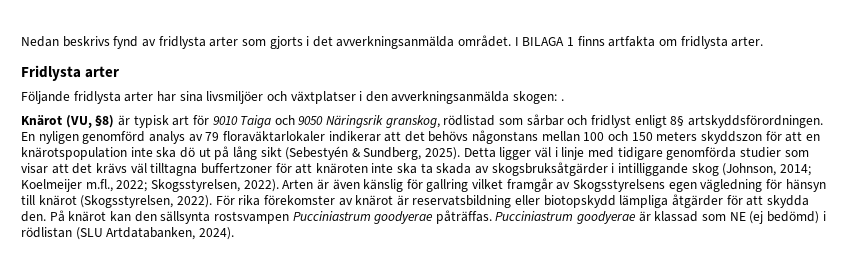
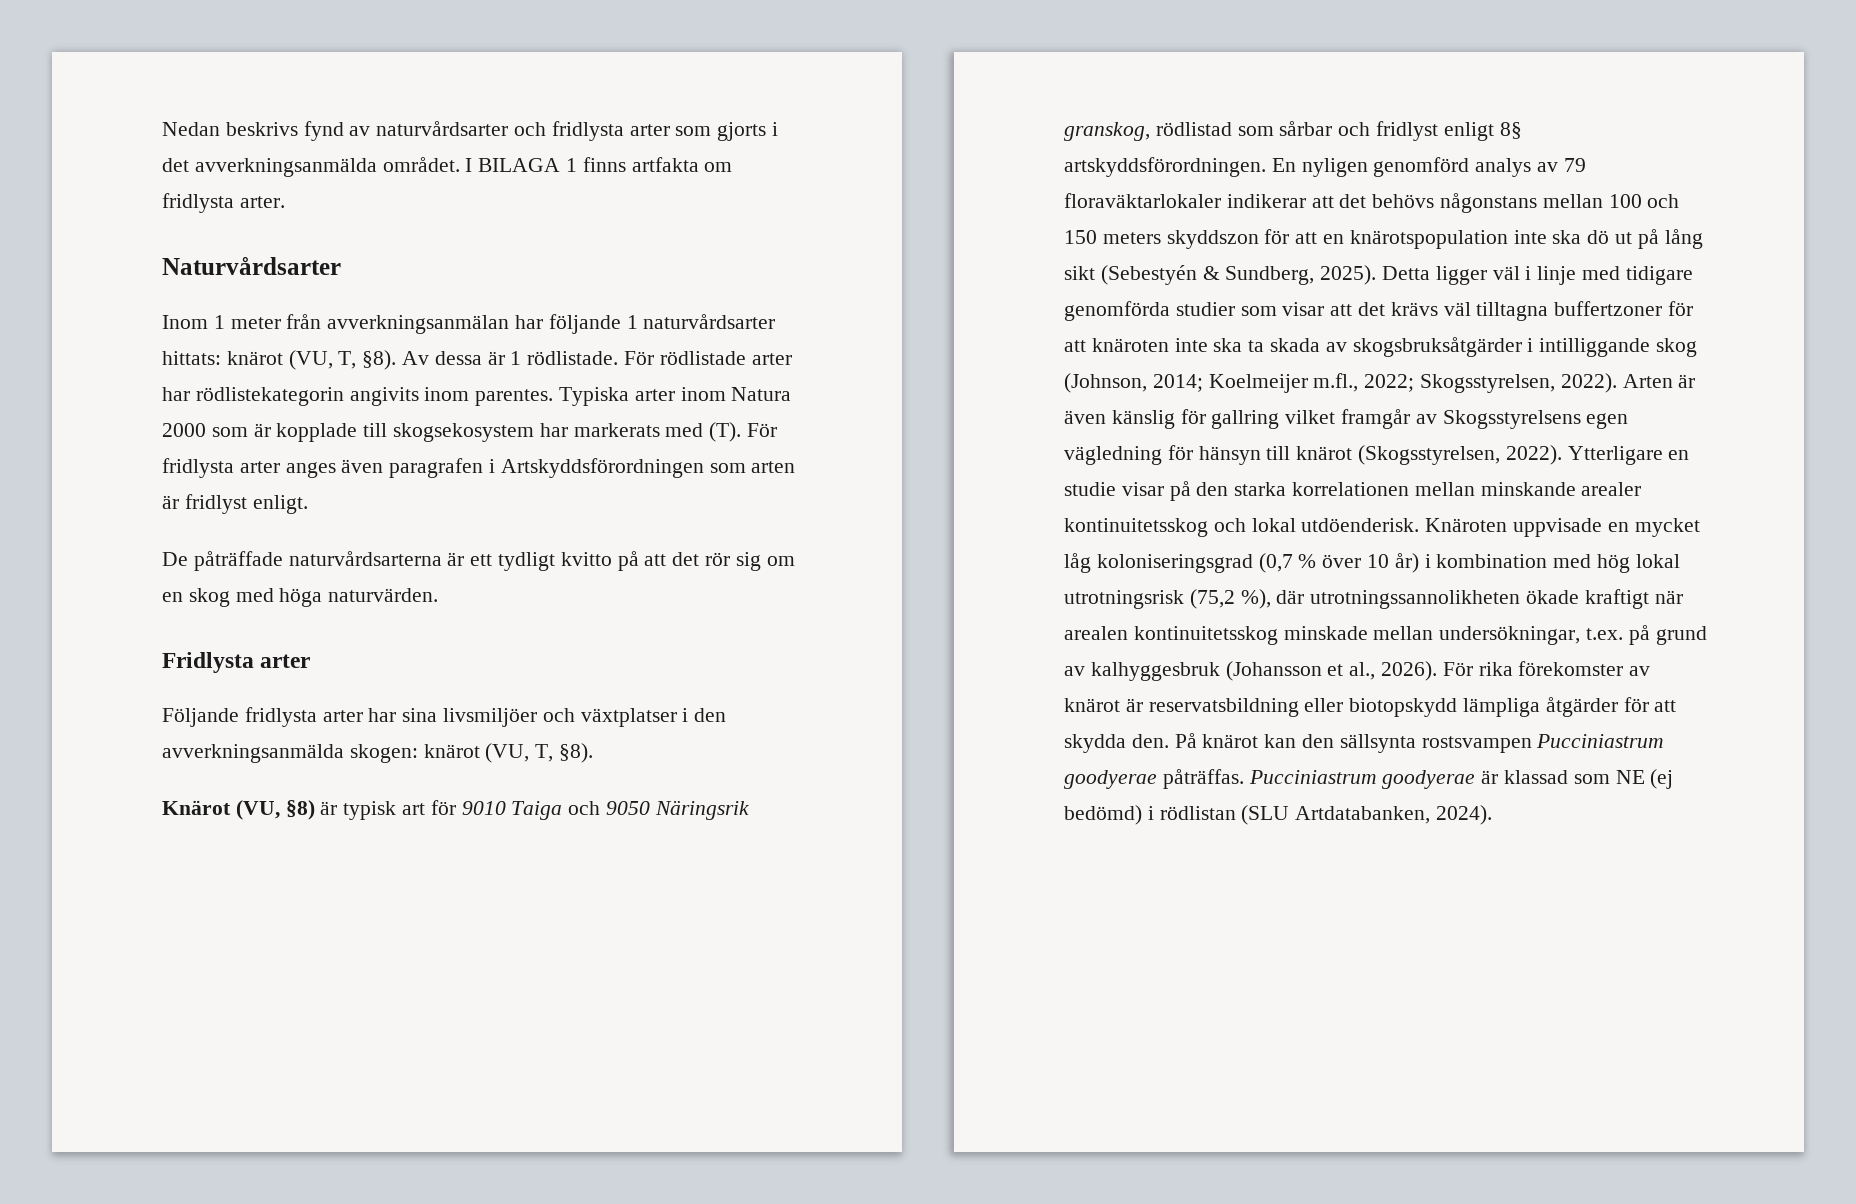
(156, 43) none -> [376,121,547,136] naturvårdsarter och
(764, 41) none -> [162,256,341,275] [162,314,776,334] [162,350,792,370] [162,387,792,406] [162,422,778,442] [162,458,796,478] [162,494,308,514] [162,551,795,571] [162,588,439,607] // Naturvårdsarter // Inom 1 meter från avverkningsanmälan har följande 1 naturvårdsarter hittats: knärot (VU, T, §8). Av dessa är 1 rödlistade. För rödlistade arter har rödlistekategorin angivits inom parentes. Typiska arter inom Natura 2000 som är kopplade till skogsekosystem har markerats med (T). För fridlysta arter anges även paragrafen i Artskyddsförordningen som arten är fridlyst enligt. // De påträffade naturvårdsarterna är ett tydligt kvitto på att det rör sig om en skog med höga naturvärden.
[560,99,564,101] . -> [423,743,594,763] knärot (VU, T, §8).
(212, 201) none -> [1567,446,1690,465] [1064,481,1642,501] [1064,518,1700,537] [1064,553,1680,573] [1064,589,1683,609] [1064,625,1707,645] [1064,661,1438,681] Ytterligare en studie visar på den starka korrelationen mellan minskande arealer kontinuitetsskog och lokal utdöenderisk. Knäroten uppvisade en mycket låg koloniseringsgrad (0,7 % över 10 år) i kombination med hög lokal utrotningsrisk (75,2 %), där utrotningssannolikheten ökade kraftigt när arealen kontinuitetsskog minskade mellan undersökningar, t.ex. på grund av kalhyggesbruk (Johansson et al., 2026).

